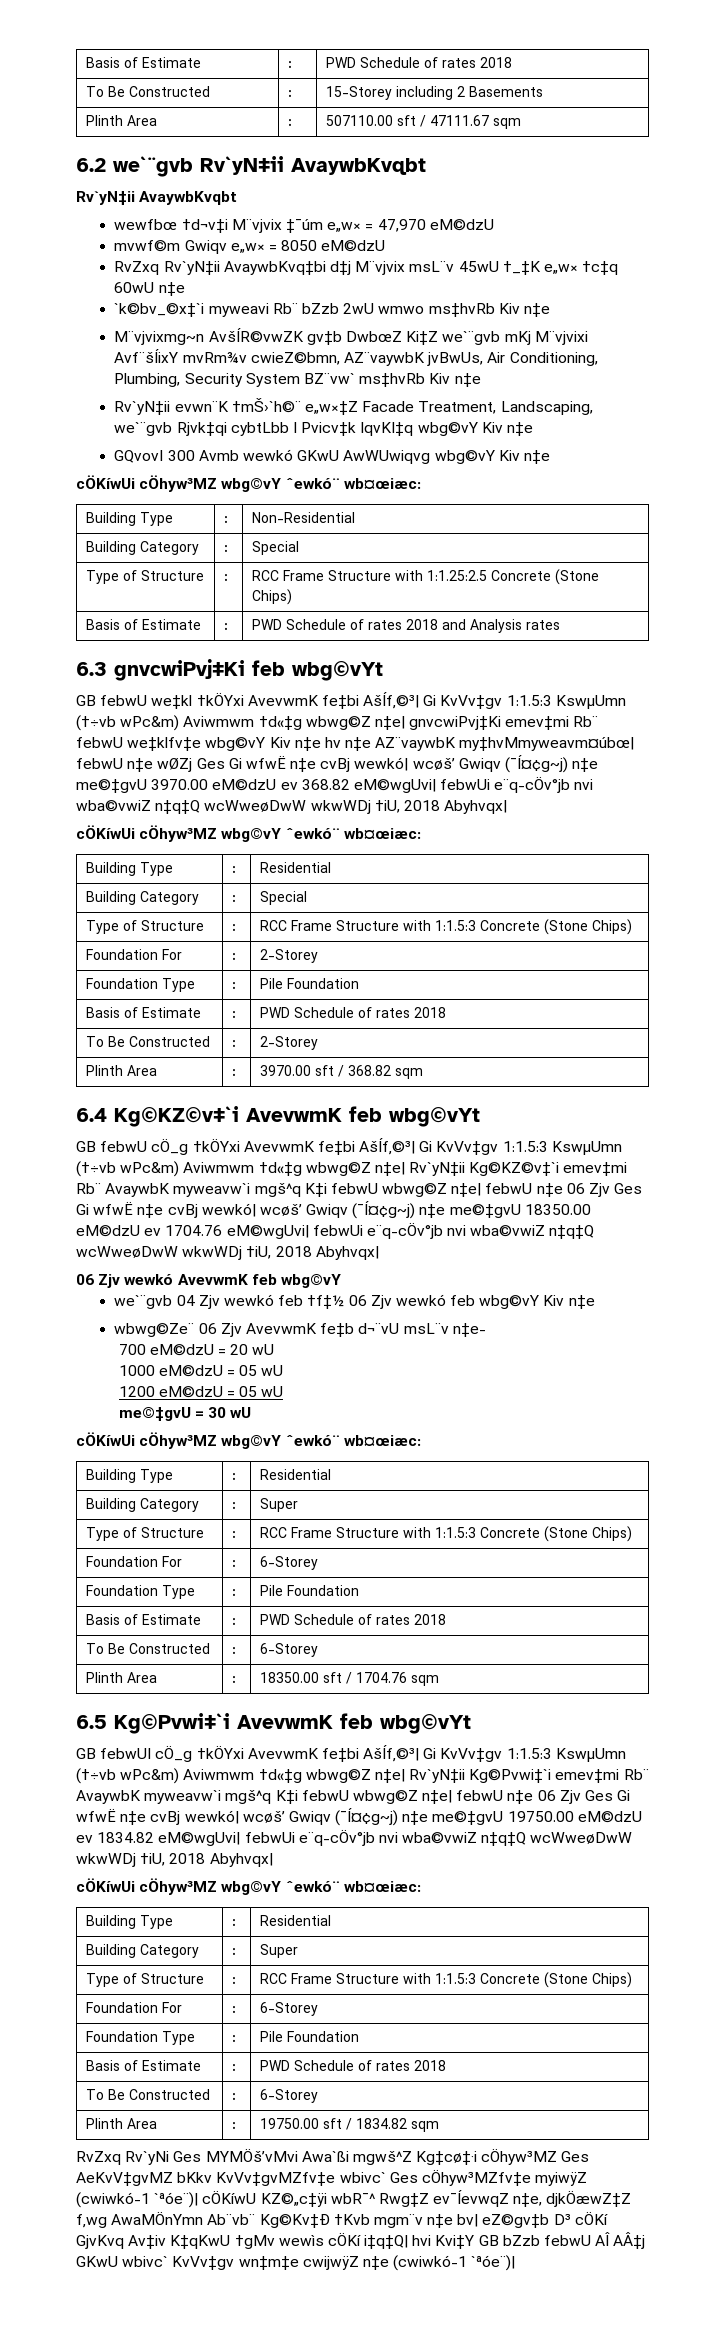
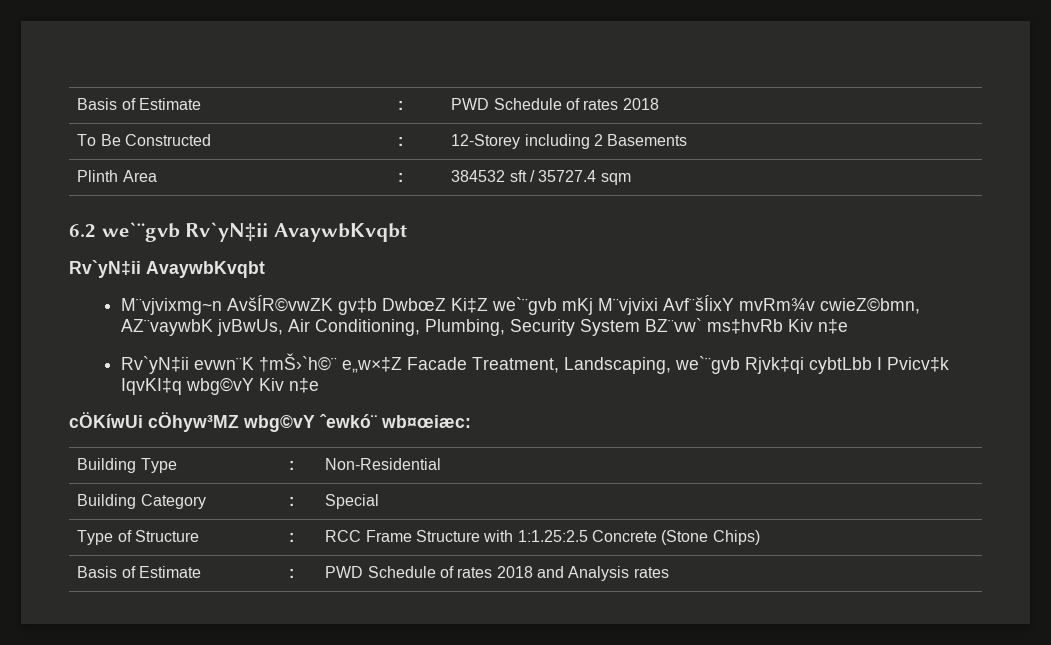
[326,86,393,100] 15-Storey -> [451,134,521,149] 12-Storey
[326,115,490,127] 507110.00 sft / 47111.67 -> [451,170,597,182] 384532 sft / 35727.4
[114,219,494,233] [114,240,386,254] [114,261,619,275] [114,282,185,296] [114,303,550,317] // wewfbœ †d¬v‡i M¨vjvix ‡¯úm e„w× = 47,970 eM©dzU // mvwf©m Gwiqv e„w× = 8050 eM©dzU // RvZxq Rv`yN‡ii AvaywbKvq‡bi d‡j M¨vjvix msL¨v 45wU †_‡K e„w× †c‡q 60wU n‡e // `k©bv_©x‡`i myweavi Rb¨ bZzb 2wU wmwo ms‡hvRb Kiv n‡e -> (265, 269) none
[114,449,550,464] // GQvovI 300 Avmb wewkó GKwU AwWUwiqvg wbg©vY Kiv n‡e -> (320, 385) none
[76,659,383,681] [76,692,626,709] [76,715,599,731] [76,737,635,751] [76,755,599,773] [76,776,594,793] [76,800,508,814] [76,825,421,842] [86,862,174,876] [232,866,237,873] [260,862,332,873] [86,891,200,905] [232,895,237,902] [260,891,308,905] [86,920,205,934] [232,924,237,931] [260,919,633,935] [86,949,183,960] [232,953,237,960] [260,949,319,963] [86,978,196,992] [232,982,237,989] [260,978,360,989] [86,1007,202,1018] [232,1011,237,1018] [260,1007,447,1018] [86,1036,211,1047] [232,1040,237,1047] [260,1036,319,1050] [86,1065,158,1076] [232,1069,237,1076] [260,1065,424,1079] [76,1106,480,1127] [76,1138,622,1155] [76,1161,628,1177] [76,1183,643,1197] [76,1201,591,1219] [76,1222,595,1239] [76,1246,379,1260] [76,1274,341,1288] [114,1294,595,1309] [114,1323,486,1337] [118,1344,275,1356] [118,1365,284,1377] [118,1386,284,1398] [118,1407,252,1421] [76,1432,421,1449] [86,1469,174,1483] [232,1473,237,1480] [260,1469,332,1480] [86,1498,200,1512] [232,1502,237,1509] [260,1498,299,1512] [86,1527,205,1541] [232,1531,237,1538] [260,1526,633,1542] [86,1556,183,1567] [232,1560,237,1567] [260,1556,319,1570] [86,1585,196,1599] [232,1589,237,1596] [260,1585,360,1596] [86,1614,202,1625] [232,1618,237,1625] [260,1614,447,1625] [86,1643,211,1654] [232,1647,237,1654] [260,1643,319,1657] [86,1672,158,1683] [232,1676,237,1683] [260,1672,440,1686] [76,1713,471,1734] [76,1745,626,1762] [76,1768,649,1784] [76,1790,631,1804] [76,1808,642,1826] [76,1829,633,1846] [76,1853,273,1867] [76,1878,421,1895] [86,1915,174,1929] [232,1919,237,1926] [260,1915,332,1926] [86,1944,200,1958] [232,1948,237,1955] [260,1944,299,1958] [86,1973,205,1987] [232,1977,237,1984] [260,1972,633,1988] [86,2002,183,2013] [232,2006,237,2013] [260,2002,319,2016] [86,2031,196,2045] [232,2035,237,2042] [260,2031,360,2042] [86,2060,202,2071] [232,2064,237,2071] [260,2060,447,2071] [86,2089,211,2100] [232,2093,237,2100] [260,2089,319,2103] [86,2118,158,2129] [232,2122,237,2129] [260,2118,440,2132] [76,2148,590,2165] [76,2169,588,2186] [76,2190,632,2208] [76,2211,608,2228] [76,2232,646,2249] [76,2255,516,2271] // 6.3 gnvcwiPvj‡Ki feb wbg©vYt // GB febwU we‡kl †kÖYxi AvevwmK fe‡bi AšÍf‚©³| Gi KvVv‡gv 1:1.5:3 KswµUmn (†÷vb wPc&m) Aviwmwm †d«‡g wbwg©Z n‡e| gnvcwiPvj‡Ki emev‡mi Rb¨ febwU we‡klfv‡e wbg©vY Kiv n‡e hv n‡e AZ¨vaywbK my‡hvMmyweavm¤úbœ| febwU n‡e wØZj Ges Gi wfwË n‡e cvBj wewkó| wcøš’ Gwiqv (¯Í¤¢g~j) n‡e me©‡gvU 3970.00 eM©dzU ev 368.82 eM©wgUvi| febwUi e¨q-cÖv°jb nvi wba©vwiZ n‡q‡Q wcWweøDwW wkwWDj †iU, 2018 Abyhvqx| // cÖKíwUi cÖhyw³MZ wbg©vY ˆewkó¨ wb¤œiæc: // Building Type | : | Residential // Building Category | : | Special // Type of Structure | : | RCC Frame Structure with 1:1.5:3 Concrete (Stone Chips) // Foundation For | : | 2-Storey // Foundation Type | : | Pile Foundation // Basis of Estimate | : | PWD Schedule of rates 2018 // To Be Constructed | : | 2-Storey // Plinth Area | : | 3970.00 sft / 368.82 sqm // 6.4 Kg©KZ©v‡`i AvevwmK feb wbg©vYt // GB febwU cÖ_g †kÖYxi AvevwmK fe‡bi AšÍf‚©³| Gi KvVv‡gv 1:1.5:3 KswµUmn (†÷vb wPc&m) Aviwmwm †d«‡g wbwg©Z n‡e| Rv`yN‡ii Kg©KZ©v‡`i emev‡mi Rb¨ AvaywbK myweavw`i mgš^q K‡i febwU wbwg©Z n‡e| febwU n‡e 06 Zjv Ges Gi wfwË n‡e cvBj wewkó| wcøš’ Gwiqv (¯Í¤¢g~j) n‡e me©‡gvU 18350.00 eM©dzU ev 1704.76 eM©wgUvi| febwUi e¨q-cÖv°jb nvi wba©vwiZ n‡q‡Q wcWweøDwW wkwWDj †iU, 2018 Abyhvqx| // 06 Zjv wewkó AvevwmK feb wbg©vY // we`¨gvb 04 Zjv wewkó feb †f‡½ 06 Zjv wewkó feb wbg©vY Kiv n‡e // wbwg©Ze¨ 06 Zjv AvevwmK fe‡b d¬¨vU msL¨v n‡e- // 700 eM©dzU = 20 wU // 1000 eM©dzU = 05 wU // 1200 eM©dzU = 05 wU // me©‡gvU = 30 wU // cÖKíwUi cÖhyw³MZ wbg©vY ˆewkó¨ wb¤œiæc: // Building Type | : | Residential // Building Category | : | Super // Type of Structure | : | RCC Frame Structure with 1:1.5:3 Concrete (Stone Chips) // Foundation For | : | 6-Storey // Foundation Type | : | Pile Foundation // Basis of Estimate | : | PWD Schedule of rates 2018 // To Be Constructed | : | 6-Storey // Plinth Area | : | 18350.00 sft / 1704.76 sqm // 6.5 Kg©Pvwi‡`i AvevwmK feb wbg©vYt // GB febwUI cÖ_g †kÖYxi AvevwmK fe‡bi AšÍf‚©³| Gi KvVv‡gv 1:1.5:3 KswµUmn (†÷vb wPc&m) Aviwmwm †d«‡g wbwg©Z n‡e| Rv`yN‡ii Kg©Pvwi‡`i emev‡mi Rb¨ AvaywbK myweavw`i mgš^q K‡i febwU wbwg©Z n‡e| febwU n‡e 06 Zjv Ges Gi wfwË n‡e cvBj wewkó| wcøš’ Gwiqv (¯Í¤¢g~j) n‡e me©‡gvU 19750.00 eM©dzU ev 1834.82 eM©wgUvi| febwUi e¨q-cÖv°jb nvi wba©vwiZ n‡q‡Q wcWweøDwW wkwWDj †iU, 2018 Abyhvqx| // cÖKíwUi cÖhyw³MZ wbg©vY ˆewkó¨ wb¤œiæc: // Building Type | : | Residential // Building Category | : | Super // Type of Structure | : | RCC Frame Structure with 1:1.5:3 Concrete (Stone Chips) // Foundation For | : | 6-Storey // Foundation Type | : | Pile Foundation // Basis of Estimate | : | PWD Schedule of rates 2018 // To Be Constructed | : | 6-Storey // Plinth Area | : | 19750.00 sft / 1834.82 sqm // RvZxq Rv`yNi Ges MYMÖš’vMvi Awa`ßi mgwš^Z Kg‡cø‡·i cÖhyw³MZ Ges AeKvV‡gvMZ bKkv KvVv‡gvMZfv‡e wbivc` Ges cÖhyw³MZfv‡e myiwÿZ (cwiwkó-1 `ªóe¨)| cÖKíwU KZ©„c‡ÿi wbR¯^ Rwg‡Z ev¯ÍevwqZ n‡e, djkÖæwZ‡Z f‚wg AwaMÖnYmn Ab¨vb¨ Kg©Kv‡Ð †Kvb mgm¨v n‡e bv| eZ©gv‡b D³ cÖKí GjvKvq Av‡iv K‡qKwU †gMv wewìs cÖKí i‡q‡Q| hvi Kvi‡Y GB bZzb febwU AÎ AÂ‡j GKwU wbivc` KvVv‡gv wn‡m‡e cwijwÿZ n‡e (cwiwkó-1 `ªóe¨)| -> (669, 572) none

